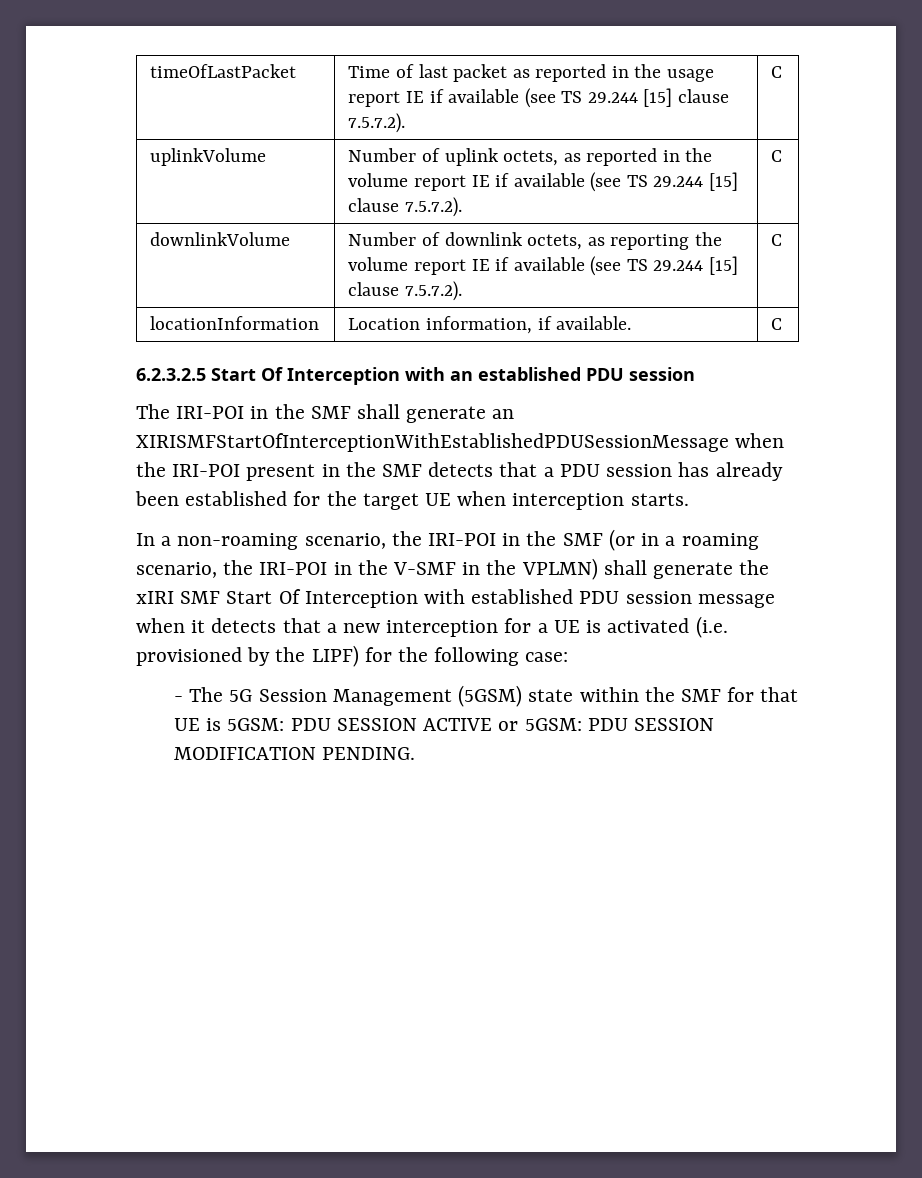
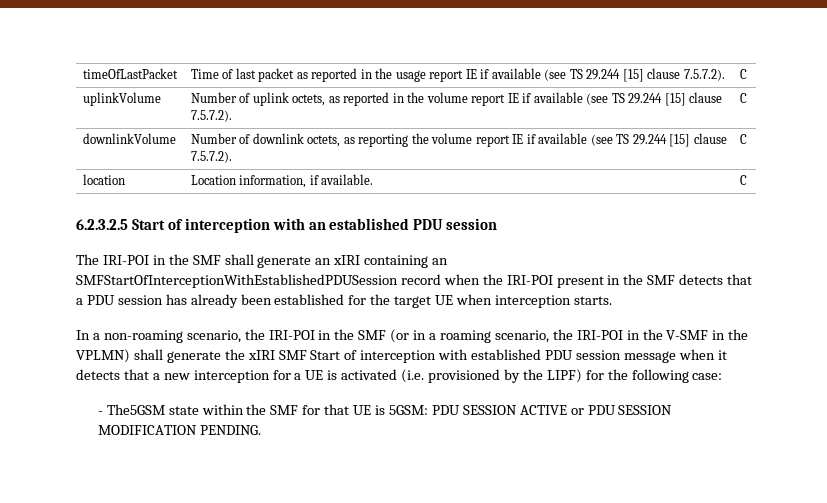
[150,316,320,330] locationInformation -> [82,174,125,185] location
[261,367,400,385] Of Interception -> [167,218,270,233] of interception
[136,433,729,452] XIRISMFStartOfInterceptionWithEstablishedPDUSessionMessage -> [333,255,449,268] [76,274,441,288] xIRI containing an SMFStartOfInterceptionWithEstablishedPDUSession record
[278,589,418,608] Of Interception -> [344,350,437,363] of interception
[189,685,523,707] The 5G Session Management (5GSM) -> [106,404,165,415] The5GSM
[524,718,582,731] 5GSM: -> (584, 411) none

